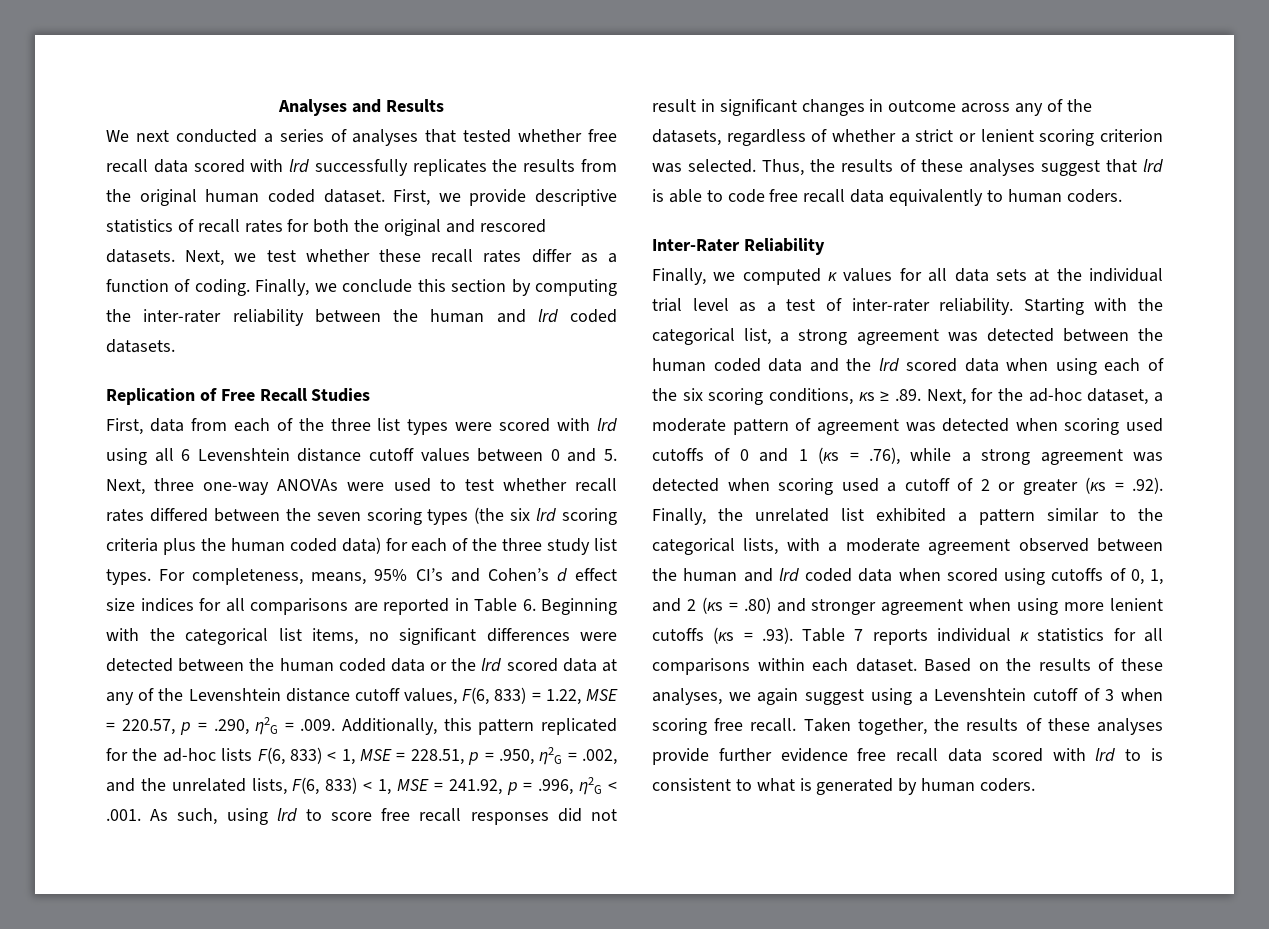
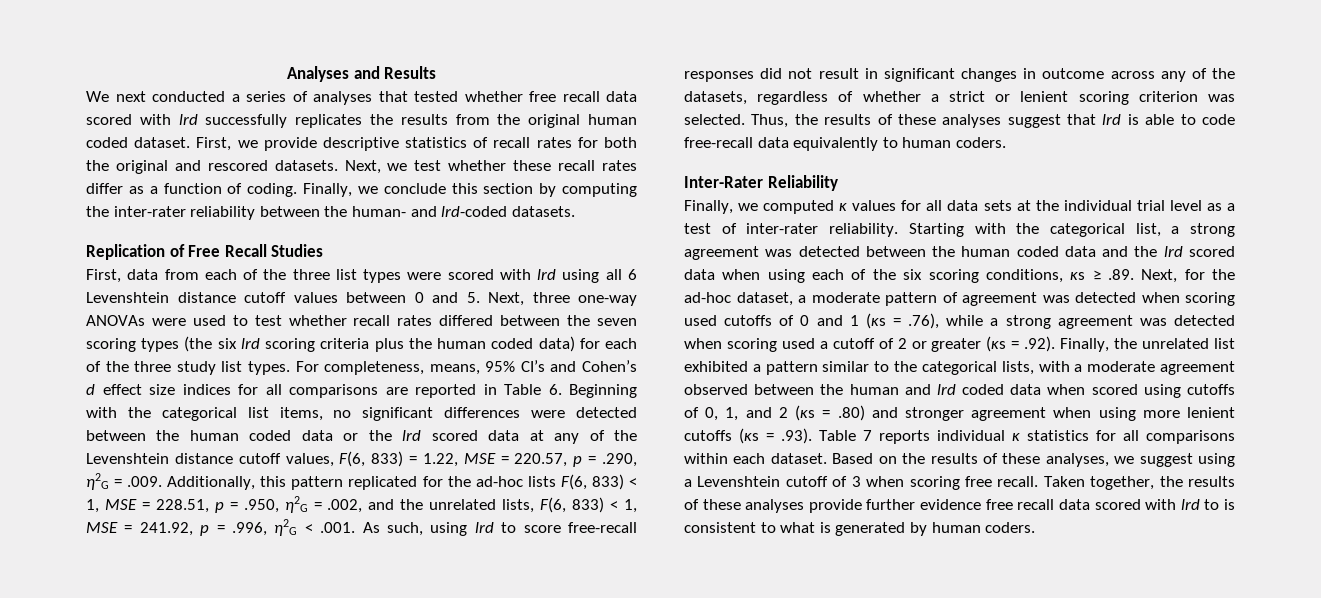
[430,309,617,323] human and lrd coded -> [351,206,508,217] human- and lrd-coded
[381,808,462,822] free recall -> [567,522,637,533] free-recall
[769,189,846,203] free recall -> [684,137,753,148] free-recall
[757,688,799,705] again -> (1135, 460) none

